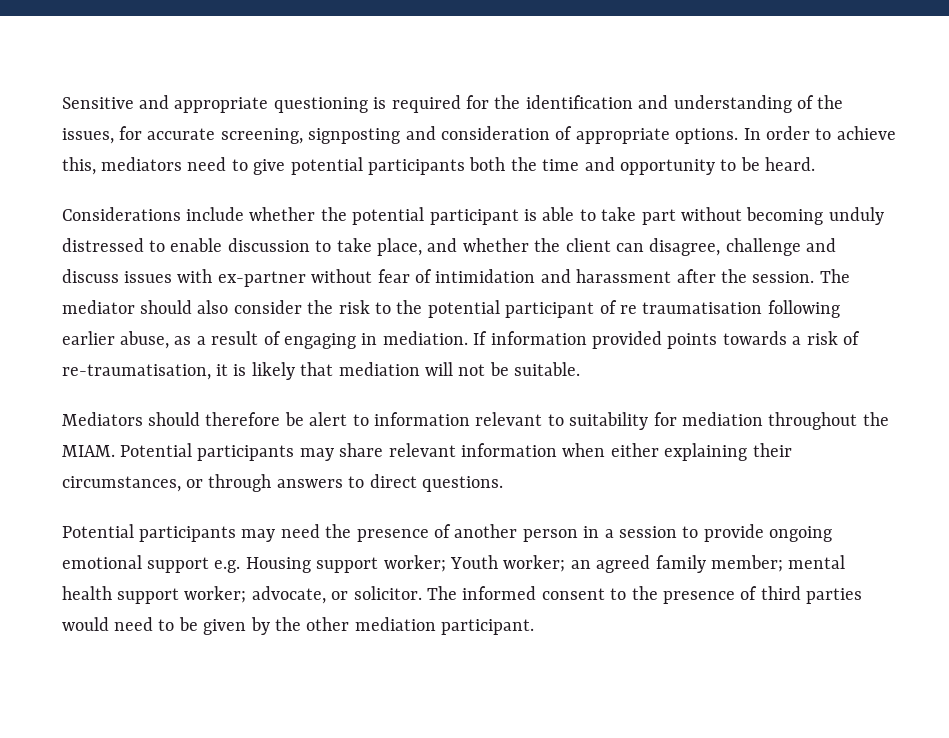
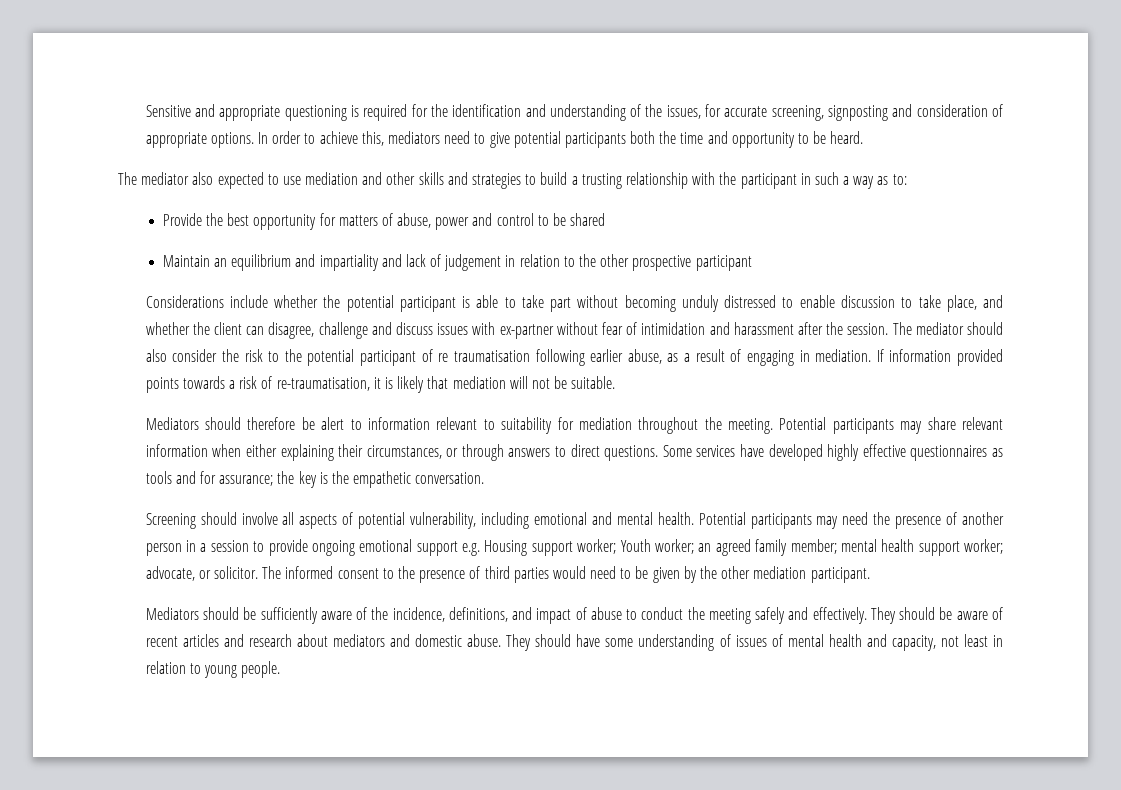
(816, 164) none -> [118,172,907,189] [162,213,606,230] [162,254,752,271] // The mediator also expected to use mediation and other skills and strategies to build a trusting relationship with the participant in such a way as to: // Provide the best opportunity for matters of abuse, power and control to be shared // Maintain an equilibrium and impartiality and lack of judgement in relation to the other prospective participant
[61,445,115,457] MIAM. -> [728,418,774,434] meeting.
(504, 484) // -> [662,444,1004,461] [145,471,485,488] [145,512,694,529] Some services have developed highly effective questionnaires as tools and for assurance; the key is the empathetic conversation. // Screening should involve all aspects of potential vulnerability, including emotional and mental health.
(535, 627) none -> [145,607,1003,624] [145,634,1004,651] [145,661,281,678] // Mediators should be sufficiently aware of the incidence, definitions, and impact of abuse to conduct the meeting safely and effectively. They should be aware of recent articles and research about mediators and domestic abuse. They should have some understanding of issues of mental health and capacity, not least in relation to young people.

